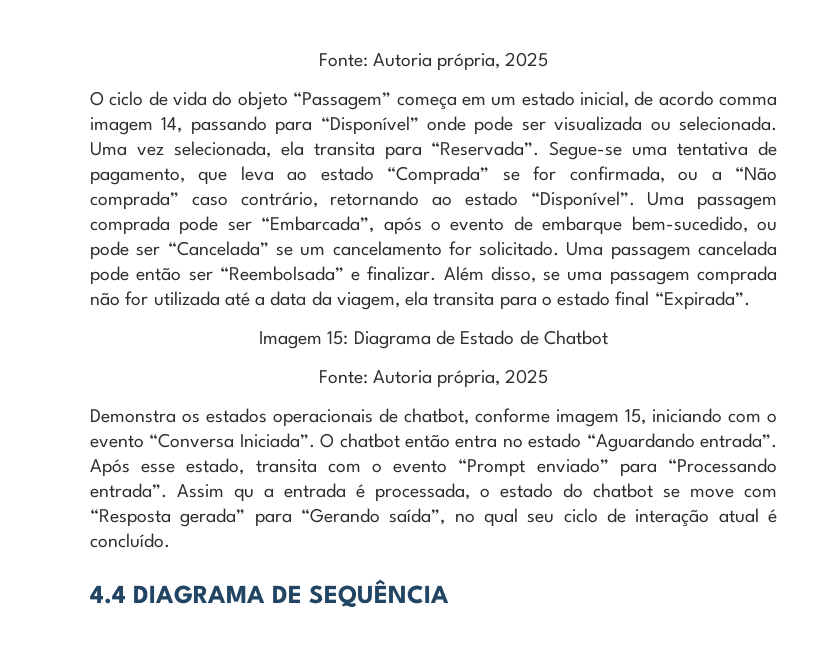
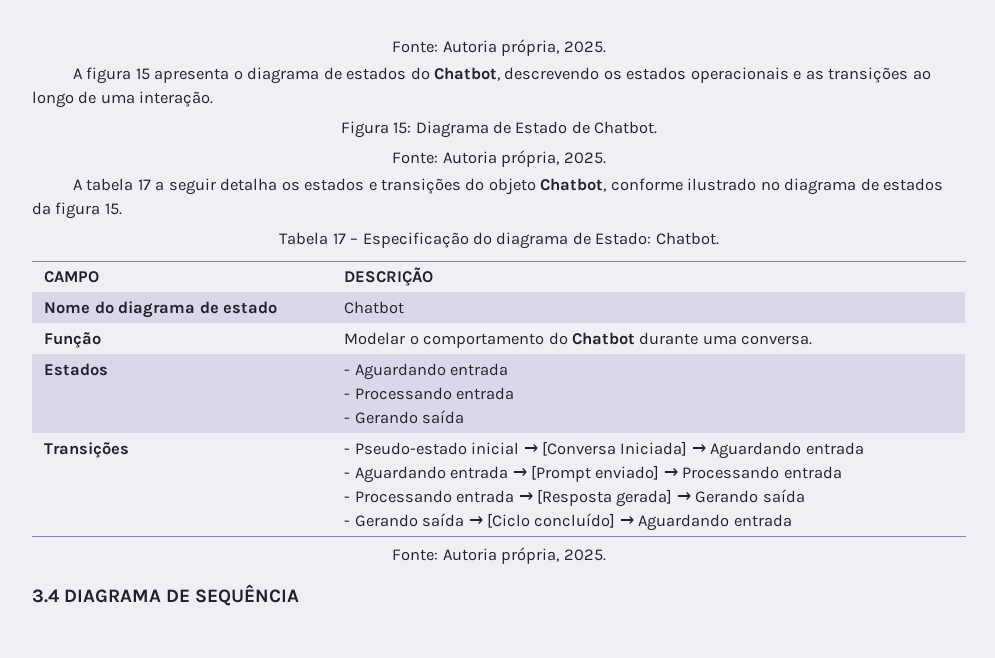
[318,52,549,71] [90,91,777,110] [90,116,777,135] [90,141,777,160] [90,166,778,185] [90,191,777,210] [90,216,777,235] [90,241,777,260] [90,266,777,285] [90,291,750,310] [259,331,323,349] Fonte: Autoria própria, 2025 // O ciclo de vida do objeto “Passagem” começa em um estado inicial, de acordo comma imagem 14, passando para “Disponível” onde pode ser visualizada ou selecionada. Uma vez selecionada, ela transita para “Reservada”. Segue-se uma tentativa de pagamento, que leva ao estado “Comprada” se for confirmada, ou a “Não comprada” caso contrário, retornando ao estado “Disponível”. Uma passagem comprada pode ser “Embarcada”, após o evento de embarque bem-sucedido, ou pode ser “Cancelada” se um cancelamento for solicitado. Uma passagem cancelada pode então ser “Reembolsada” e finalizar. Além disso, se uma passagem comprada não for utilizada até a data da viagem, ela transita para o estado final “Expirada”. // Imagem -> [392,39,606,56] [72,67,931,84] [32,91,214,108] [340,121,389,138] Fonte: Autoria própria, 2025. // A figura 15 apresenta o diagrama de estados do Chatbot, descrevendo os estados operacionais e as transições ao longo de uma interação. // Figura
[543,330,608,345] [318,369,549,388] [90,408,777,427] [90,433,777,452] [90,458,777,477] [90,483,777,502] [90,508,777,527] [90,533,170,548] [90,585,126,604] Chatbot // Fonte: Autoria própria, 2025 // Demonstra os estados operacionais de chatbot, conforme imagem 15, iniciando com o evento “Conversa Iniciada”. O chatbot então entra no estado “Aguardando entrada”. Após esse estado, transita com o evento “Prompt enviado” para “Processando entrada”. Assim qu a entrada é processada, o estado do chatbot se move com “Resposta gerada” para “Gerando saída”, no qual seu ciclo de interação atual é concluído. // 4.4 -> [594,121,658,134] [392,150,606,167] [72,178,944,195] [32,202,122,219] [279,232,719,249] [44,271,100,283] [344,267,434,286] [44,301,277,318] [344,301,405,314] [44,332,102,348] [344,332,813,348] [44,363,109,376] [344,363,509,380] [344,387,515,400] [344,410,465,424] [44,442,130,458] [344,441,864,459] [344,465,842,483] [344,489,805,507] [344,513,792,531] [392,547,606,564] [32,589,60,603] Chatbot. // Fonte: Autoria própria, 2025. // A tabela 17 a seguir detalha os estados e transições do objeto Chatbot, conforme ilustrado no diagrama de estados da figura 15. // Tabela 17 – Especificação do diagrama de Estado: Chatbot. // CAMPO | DESCRIÇÃO // Nome do diagrama de estado | Chatbot // Função | Modelar o comportamento do Chatbot durante uma conversa. // Estados | - Aguardando entrada // - Processando entrada // - Gerando saída // Transições | - Pseudo-estado inicial → [Conversa Iniciada] → Aguardando entrada // - Aguardando entrada → [Prompt enviado] → Processando entrada // - Processando entrada → [Resposta gerada] → Gerando saída // - Gerando saída → [Ciclo concluído] → Aguardando entrada // Fonte: Autoria própria, 2025. // 3.4

